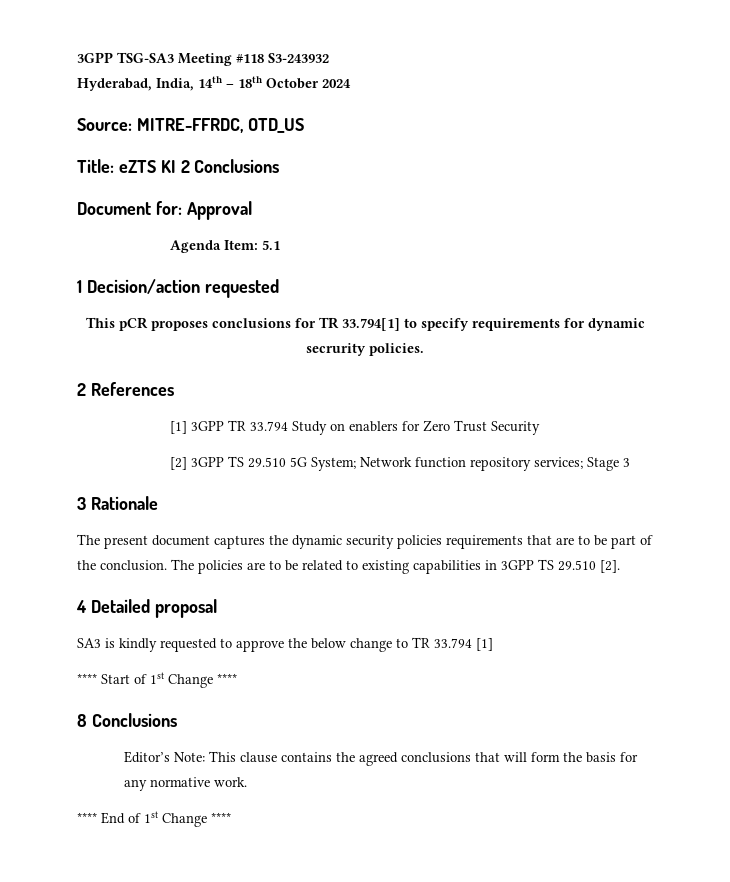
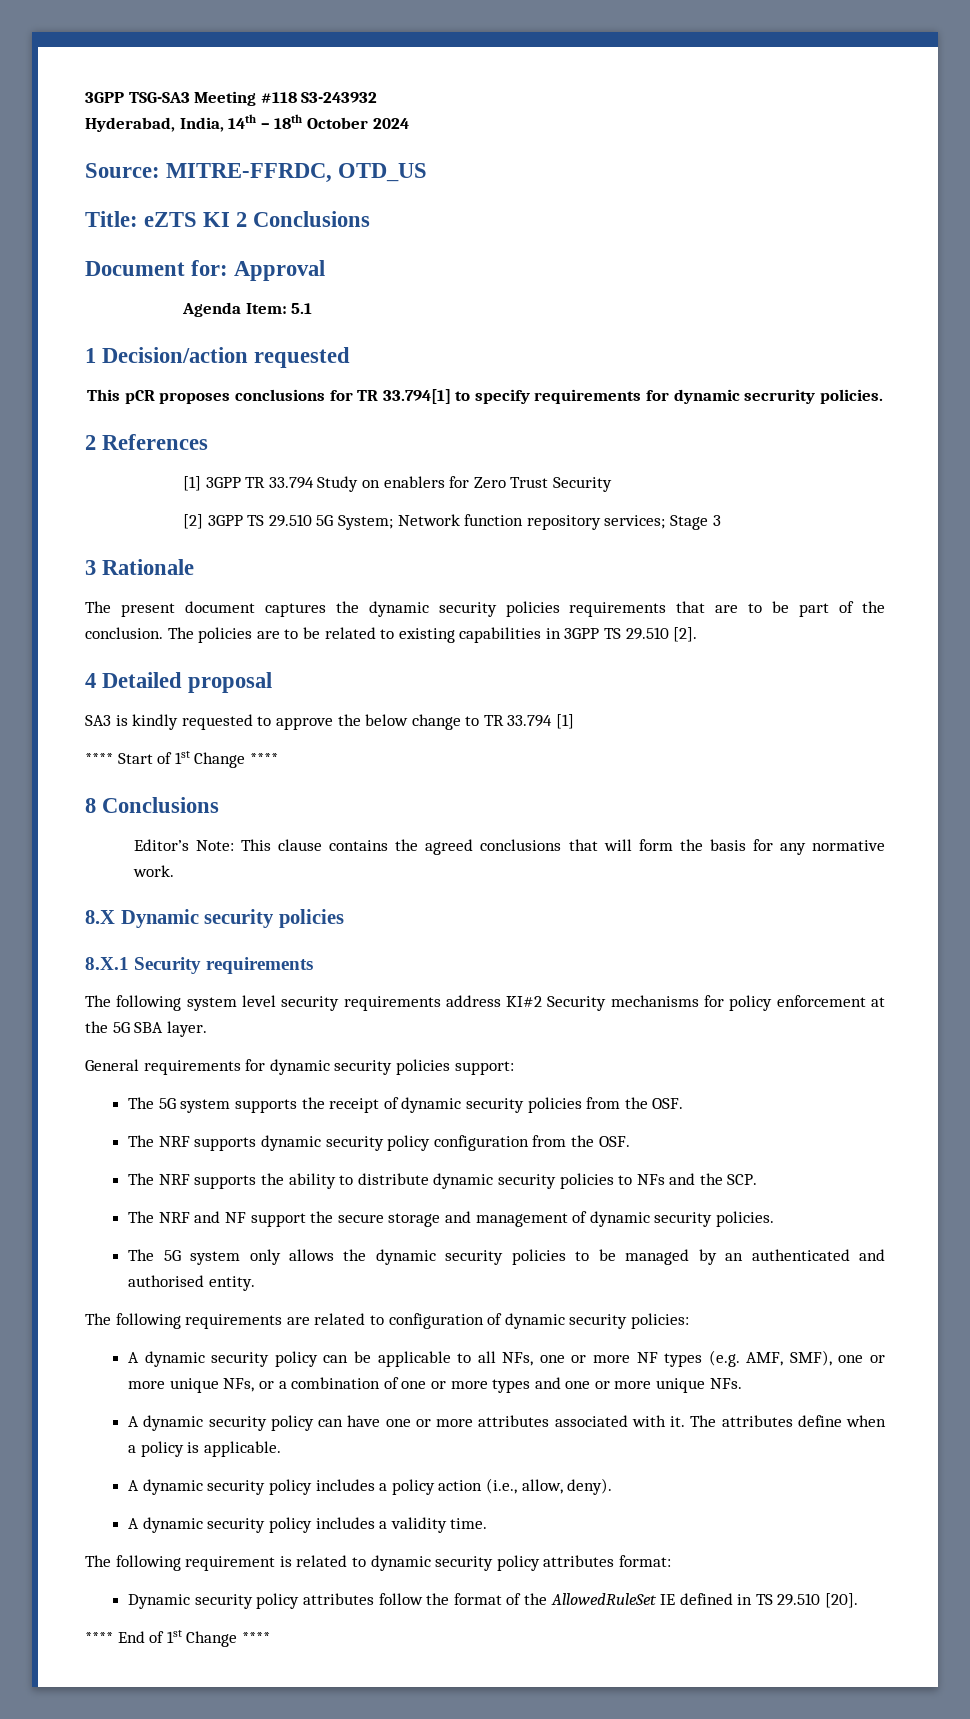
(247, 782) none -> [85,909,344,928] [85,957,314,974] [85,995,885,1011] [85,1021,207,1037] [85,1059,514,1075] [128,1097,684,1113] [128,1135,630,1151] [128,1173,758,1189] [128,1211,774,1227] [128,1249,886,1265] [128,1275,255,1291] [85,1313,689,1329] [128,1350,885,1367] [128,1377,742,1393] [128,1415,886,1431] [128,1441,281,1457] [128,1478,613,1495] [128,1517,488,1533] [85,1555,671,1571] [128,1593,859,1609] // 8.X Dynamic security policies // 8.X.1 Security requirements // The following system level security requirements address KI#2 Security mechanisms for policy enforcement at the 5G SBA layer. // General requirements for dynamic security policies support: // The 5G system supports the receipt of dynamic security policies from the OSF. // The NRF supports dynamic security policy configuration from the OSF. // The NRF supports the ability to distribute dynamic security policies to NFs and the SCP. // The NRF and NF support the secure storage and management of dynamic security policies. // The 5G system only allows the dynamic security policies to be managed by an authenticated and authorised entity. // The following requirements are related to configuration of dynamic security policies: // A dynamic security policy can be applicable to all NFs, one or more NF types (e.g. AMF, SMF), one or more unique NFs, or a combination of one or more types and one or more unique NFs. // A dynamic security policy can have one or more attributes associated with it. The attributes define when a policy is applicable. // A dynamic security policy includes a policy action (i.e., allow, deny). // A dynamic security policy includes a validity time. // The following requirement is related to dynamic security policy attributes format: // Dynamic security policy attributes follow the format of the AllowedRuleSet IE defined in TS 29.510 [20].

